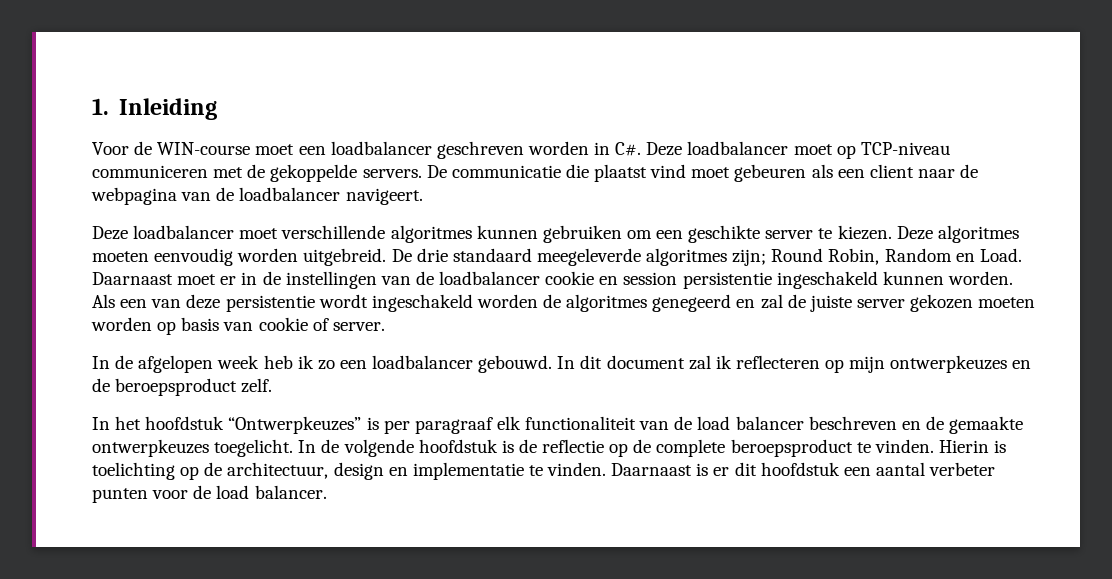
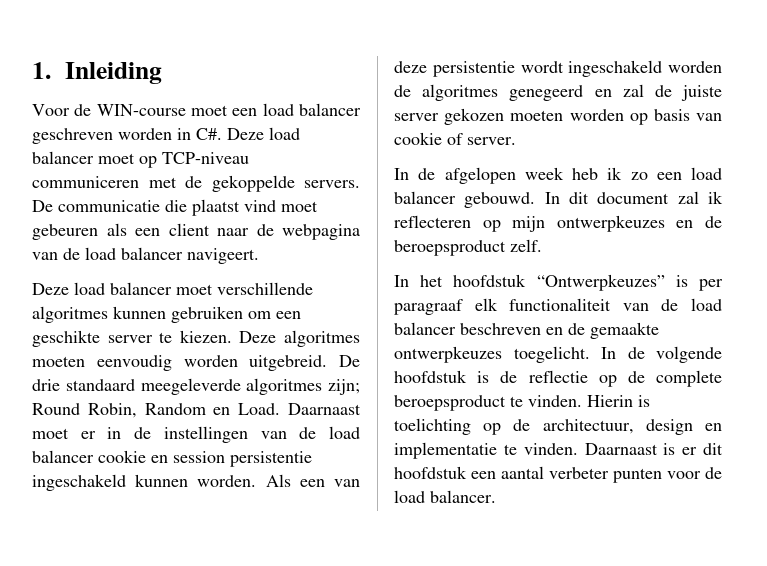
[330,141,432,155] loadbalancer -> [262,103,362,116] load balancer
[687,141,789,155] loadbalancer -> [269,127,300,140] [32,151,94,164] load balancer
[239,187,341,201] loadbalancer -> [85,247,183,260] load balancer
[133,225,235,239] loadbalancer -> [74,282,172,295] load balancer
[439,271,541,285] loadbalancer -> [329,426,360,439] [32,450,94,463] load balancer
[372,355,474,369] loadbalancer -> [691,167,722,180] [394,191,456,204] load balancer

